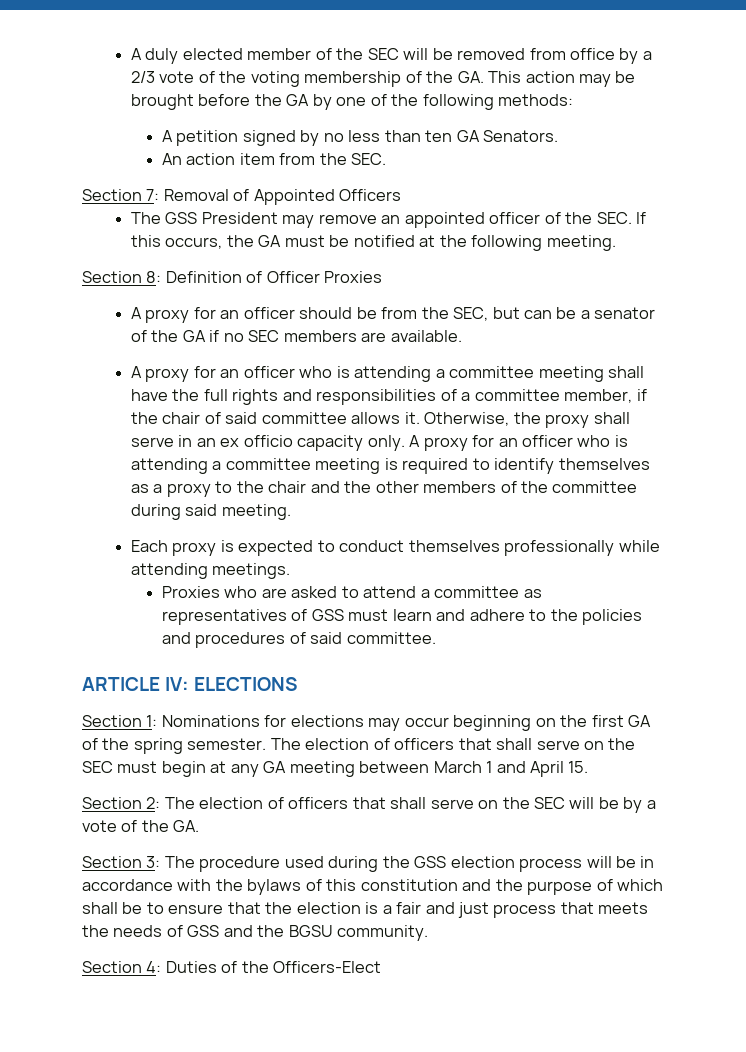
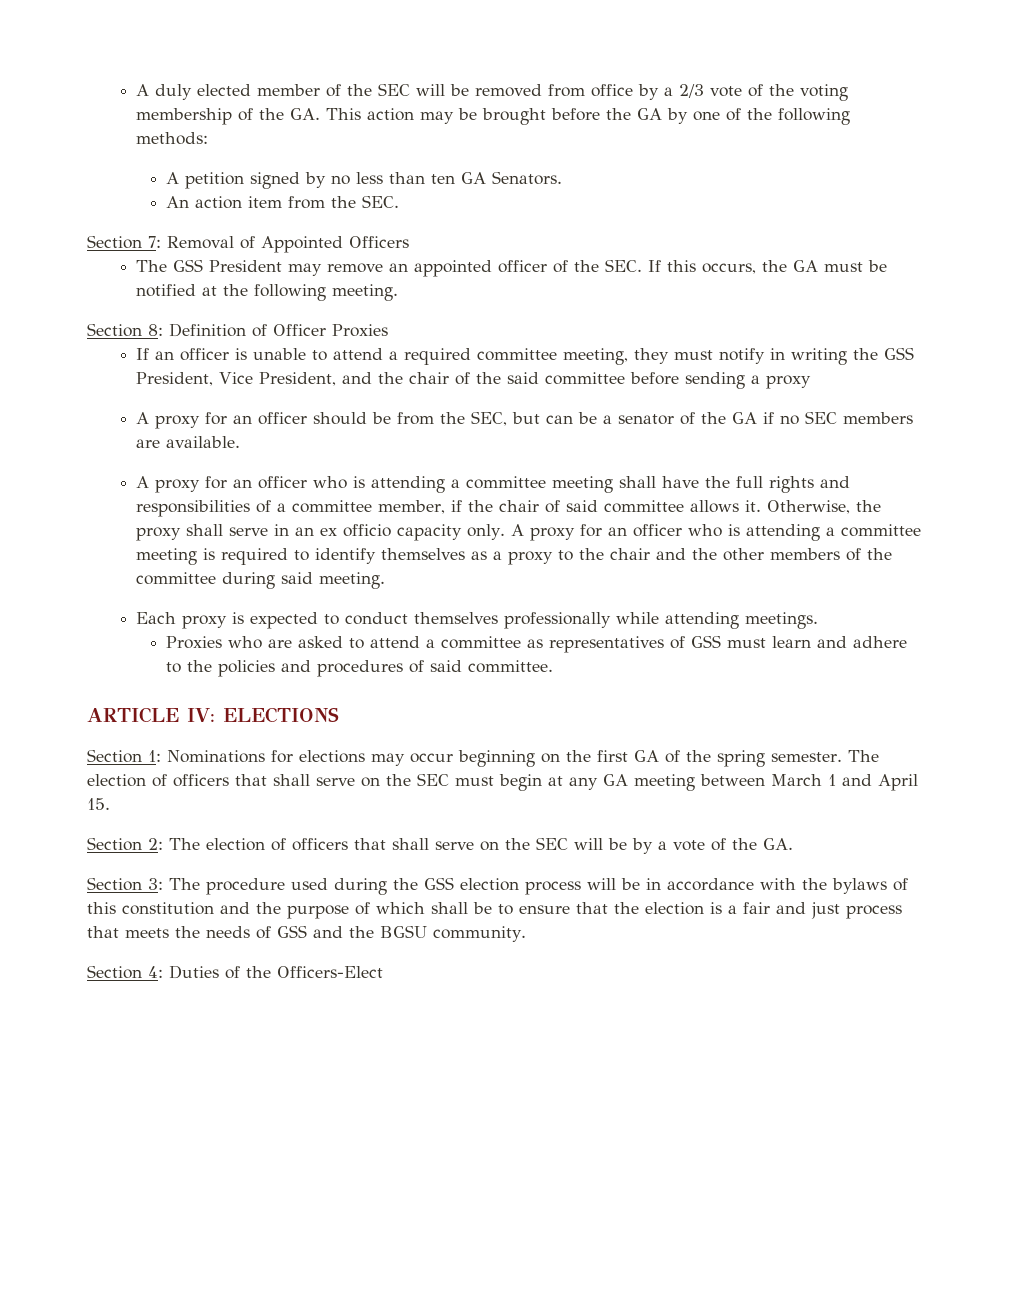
(383, 277) none -> [136,347,915,365] [136,372,812,389] // If an officer is unable to attend a required committee meeting, they must notify in writing the GSS President, Vice President, and the chair of the said committee before sending a proxy

